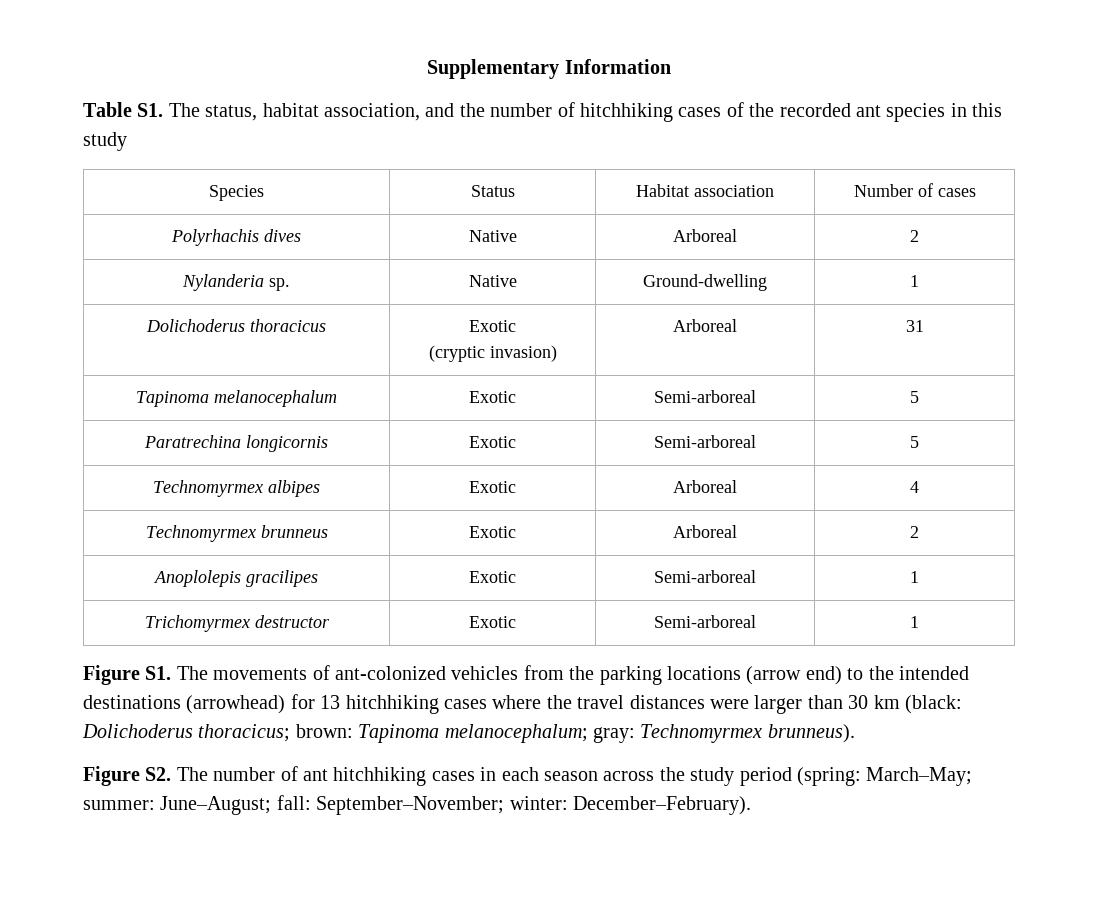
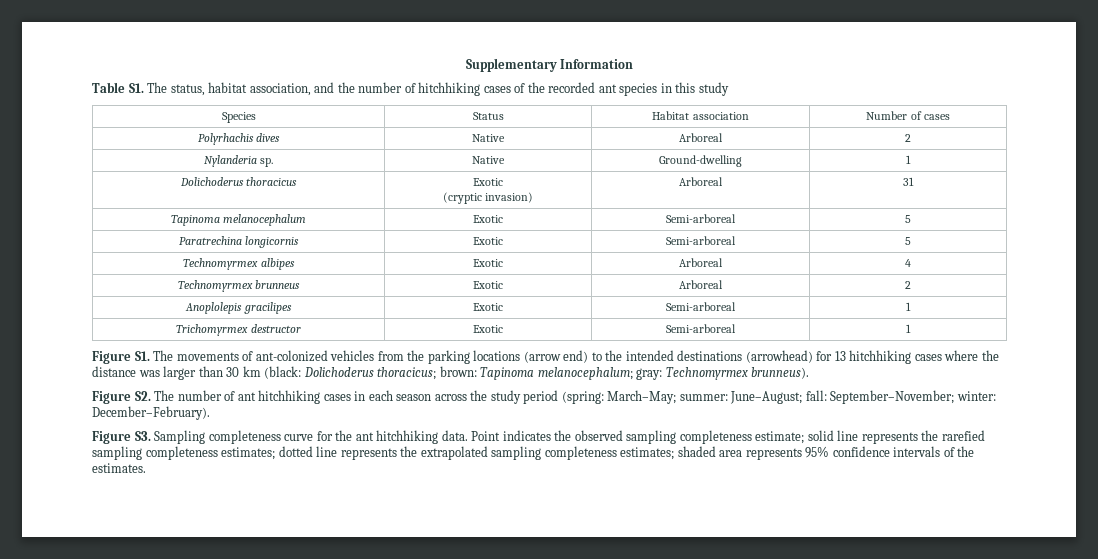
[577,695,749,709] travel distances were -> [92,366,160,377] distance was
(751, 805) none -> [92,430,985,444] [92,446,975,460] [92,463,146,473] // Figure S3. Sampling completeness curve for the ant hitchhiking data. Point indicates the observed sampling completeness estimate; solid line represents the rarefied sampling completeness estimates; dotted line represents the extrapolated sampling completeness estimates; shaded area represents 95% confidence intervals of the estimates.

